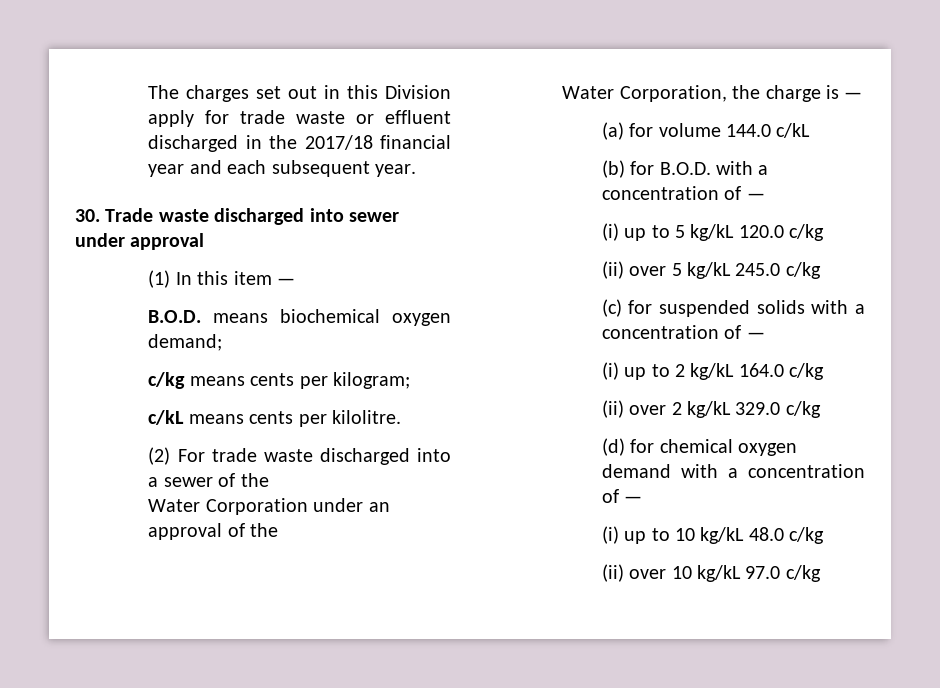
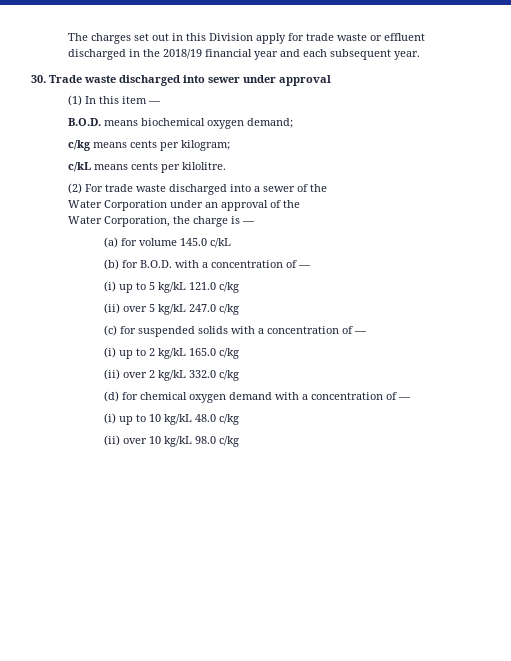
[304,135,373,150] 2017/18 -> [162,49,202,59] 2018/19
[726,124,771,137] 144.0 -> [180,238,208,246] 145.0
[738,225,784,238] 120.0 -> [189,282,217,290] 121.0
[735,263,781,276] 245.0 -> [189,304,217,312] 247.0
[738,363,784,377] 164.0 -> [189,348,217,356] 165.0
[735,402,781,415] 329.0 -> [189,370,217,378] 332.0
[745,566,781,579] 97.0 -> [195,436,217,444] 98.0

